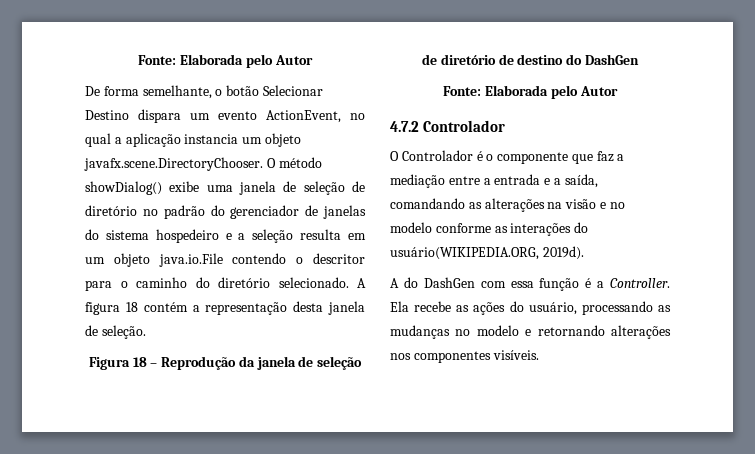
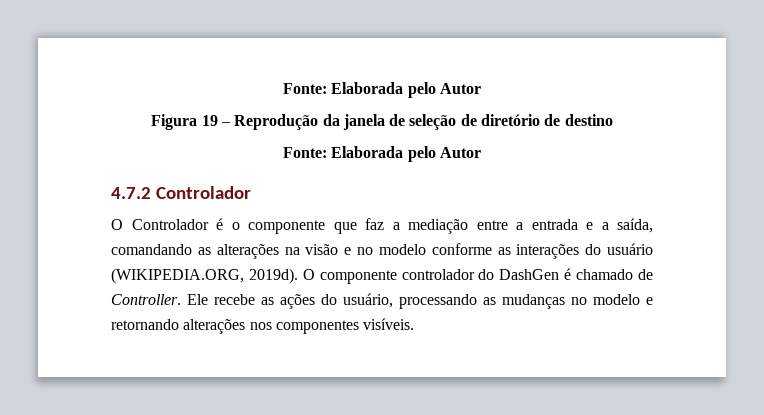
[138,54,313,68] [85,85,323,99] [85,109,365,123] [85,133,301,147] [84,157,322,171] [85,181,365,195] [85,205,366,219] [85,229,366,243] [85,253,365,267] [85,277,366,291] [85,301,365,315] [85,325,146,339] Fonte: Elaborada pelo Autor // De forma semelhante, o botão Selecionar Destino dispara um evento ActionEvent, no qual a aplicação instancia um objeto javafx.scene.DirectoryChooser. O método showDialog() exibe uma janela de seleção de diretório no padrão do gerenciador de janelas do sistema hospedeiro e a seleção resulta em um objeto java.io.File contendo o descritor para o caminho do diretório selecionado. A figura 18 contém a representação desta janela de seleção. -> [283,82,481,98] Fonte: Elaborada pelo Autor
[132,357,147,367] 18 -> [201,115,218,126] 19
[566,54,639,65] do DashGen -> (613, 120) none
[390,247,539,260] usuário(WIKIPEDIA.ORG, -> [606,243,653,255] [111,268,244,284] usuário (WIKIPEDIA.ORG,
[390,277,670,291] [390,301,409,312] // A do DashGen com essa função é a Controller. Ela -> [302,268,654,284] [111,294,208,305] O componente controlador do DashGen é chamado de Controller. Ele

